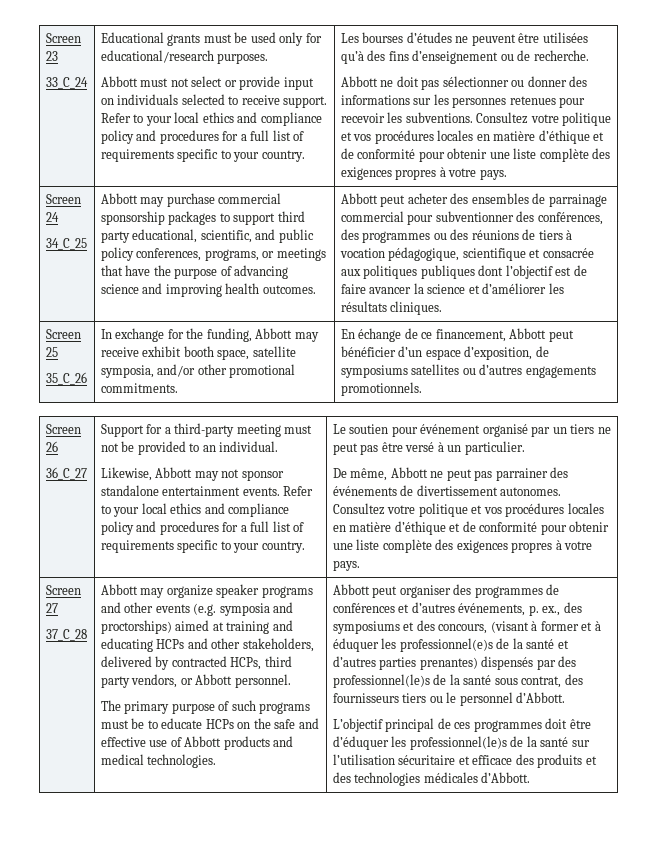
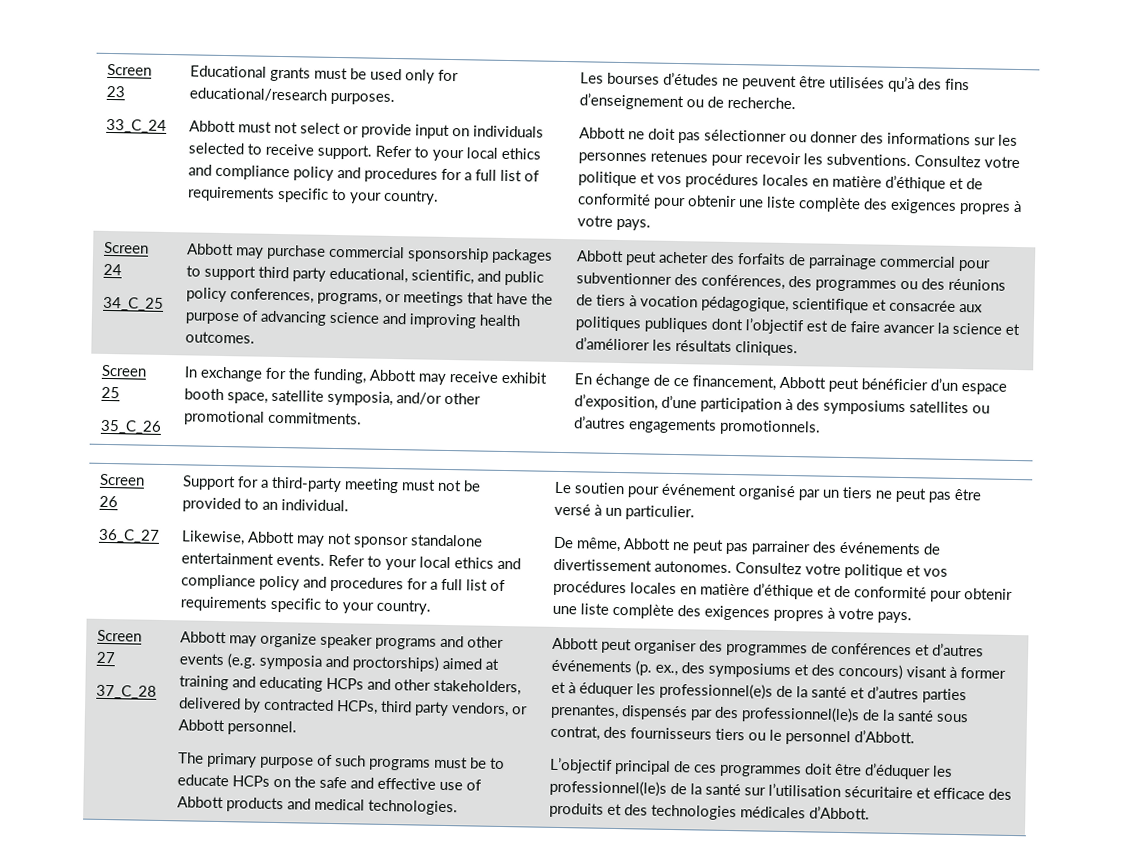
[471,193,529,204] ensembles -> [736,253,786,265] forfaits
[535,346,549,357] de -> [660,395,820,413] d’une participation à des
[458,603,539,616] événements, p. -> [550,659,652,676] événements (p.
[438,621,529,634] concours, (visant -> [838,663,948,681] concours) visant
[419,657,478,670] prenantes) -> [549,703,619,720] prenantes,

